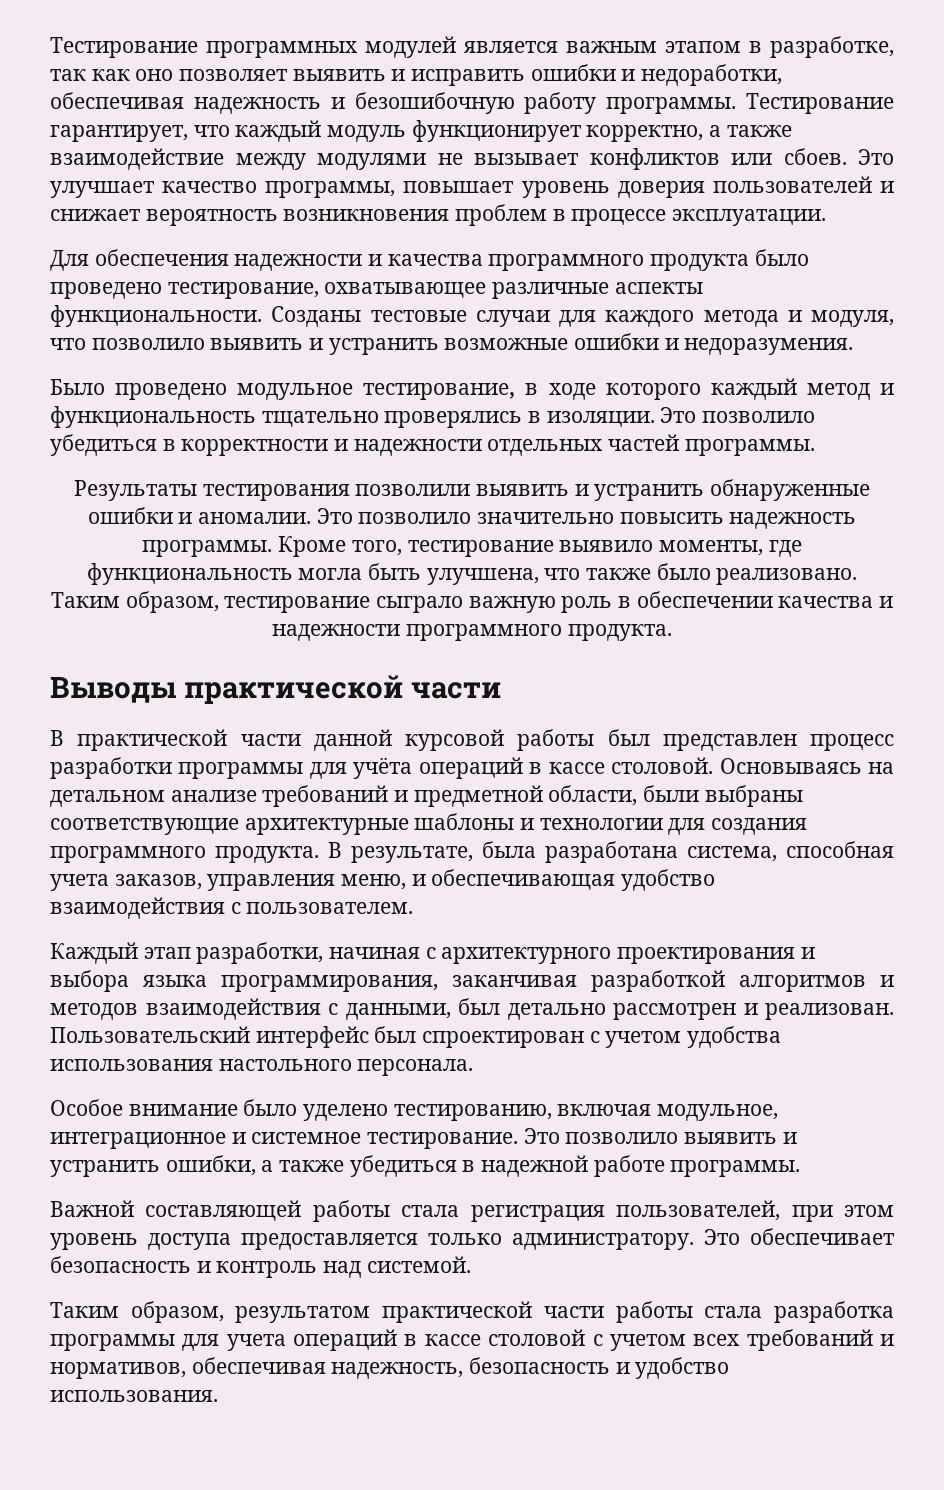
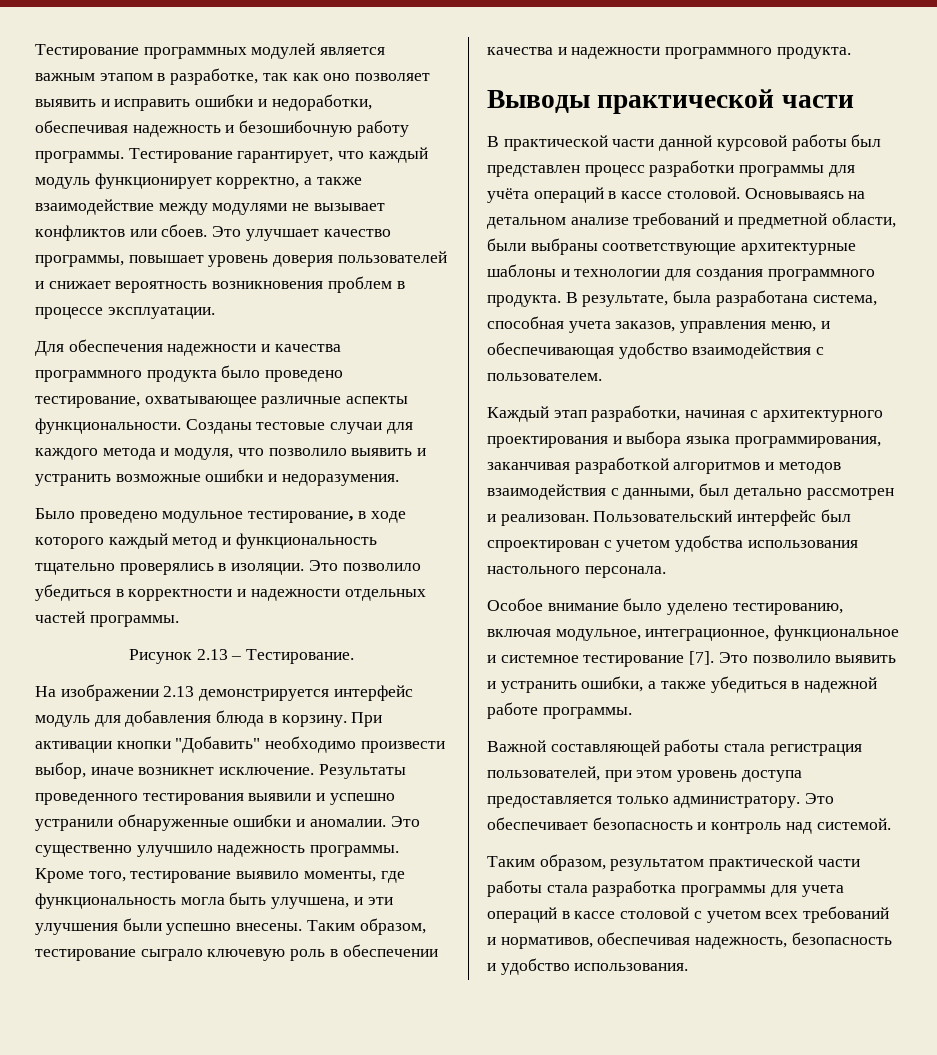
[73,480,705,501] Результаты тестирования позволили выявить и устранить -> [128,649,355,664] [35,684,413,701] [35,710,383,727] [35,736,445,753] [35,762,406,779] [35,793,395,805] [35,819,113,831] Рисунок 2.13 – Тестирование. // На изображении 2.13 демонстрируется интерфейс модуль для добавления блюда в корзину. При активации кнопки "Добавить" необходимо произвести выбор, иначе возникнет исключение. Результаты проведенного тестирования выявили и успешно устранили
[358,512,724,524] позволило значительно повысить -> [35,845,213,857] существенно улучшило
[544,563,858,585] что также было реализовано. -> [353,897,393,905] [35,918,303,935] и эти улучшения были успешно внесены.
[468,596,556,613] важную -> [207,949,286,961] ключевую
[50,1132,519,1149] интеграционное и системное тестирование. -> [645,625,900,641] [487,651,715,667] интеграционное, функциональное и системное тестирование [7].

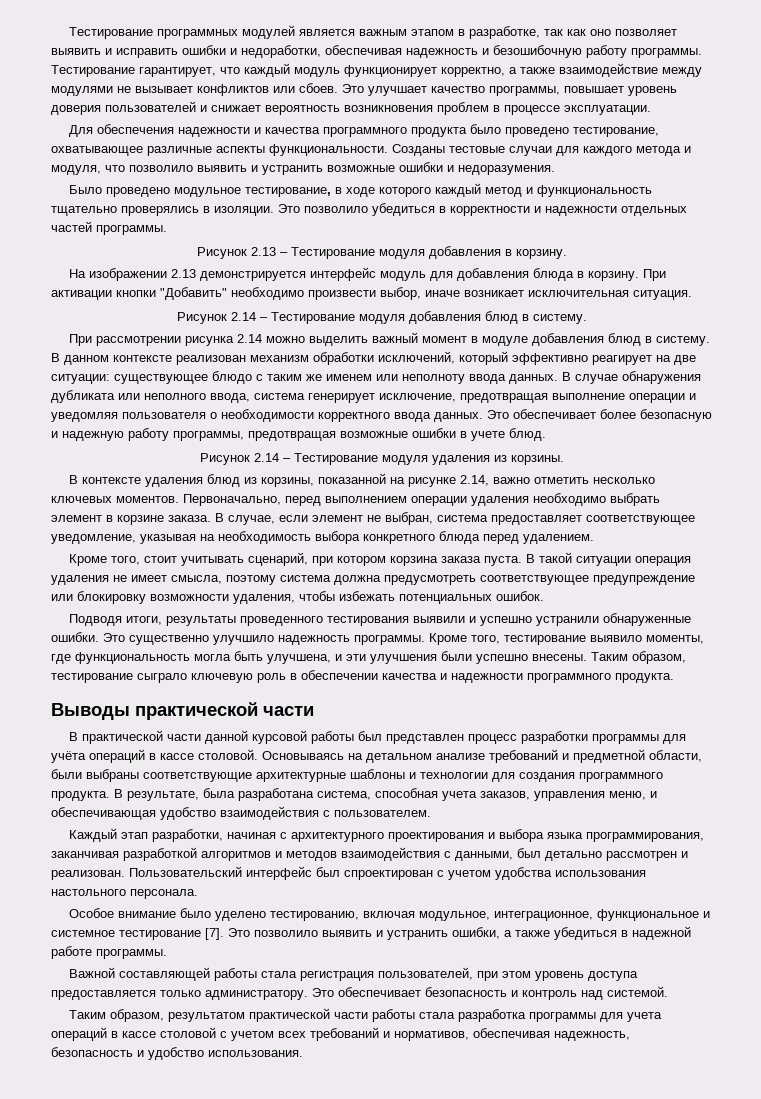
[246,649,355,664] Тестирование. -> [291,246,567,259] Тестирование модуля добавления в корзину.
[138,764,406,779] возникнет исключение. Результаты -> [464,290,692,300] [177,311,587,324] [69,332,711,346] [51,351,696,365] [51,371,701,384] [51,390,696,403] [51,409,712,422] [51,428,546,441] [200,453,564,465] [69,473,656,487] [51,493,660,506] [51,512,695,525] [51,531,594,544] [69,552,692,566] [51,575,695,585] [51,591,544,604] [69,614,237,626] возникает исключительная ситуация. // Рисунок 2.14 – Тестирование модуля добавления блюд в систему. // При рассмотрении рисунка 2.14 можно выделить важный момент в модуле добавления блюд в систему. В данном контексте реализован механизм обработки исключений, который эффективно реагирует на две ситуации: существующее блюдо с таким же именем или неполноту ввода данных. В случае обнаружения дубликата или неполного ввода, система генерирует исключение, предотвращая выполнение операции и уведомляя пользователя о необходимости корректного ввода данных. Это обеспечивает более безопасную и надежную работу программы, предотвращая возможные ошибки в учете блюд. // Рисунок 2.14 – Тестирование модуля удаления из корзины. // В контексте удаления блюд из корзины, показанной на рисунке 2.14, важно отметить несколько ключевых моментов. Первоначально, перед выполнением операции удаления необходимо выбрать элемент в корзине заказа. В случае, если элемент не выбран, система предоставляет соответствующее уведомление, указывая на необходимость выбора конкретного блюда перед удалением. // Кроме того, стоит учитывать сценарий, при котором корзина заказа пуста. В такой ситуации операция удаления не имеет смысла, поэтому система должна предусмотреть соответствующее предупреждение или блокировку возможности удаления, чтобы избежать потенциальных ошибок. // Подводя итоги, результаты
[233,814,386,827] ошибки и аномалии. -> [51,632,99,642] ошибки.

